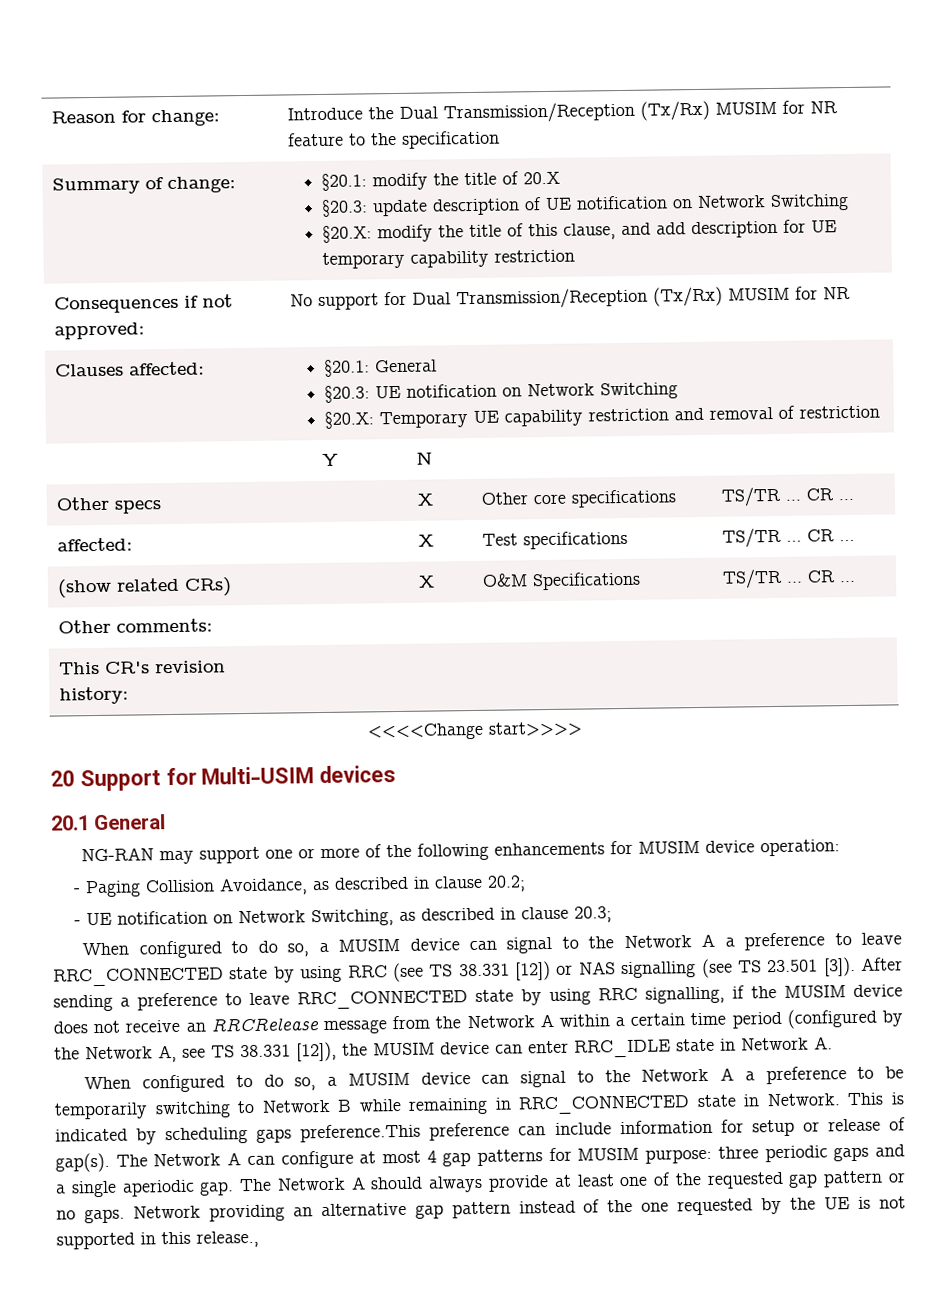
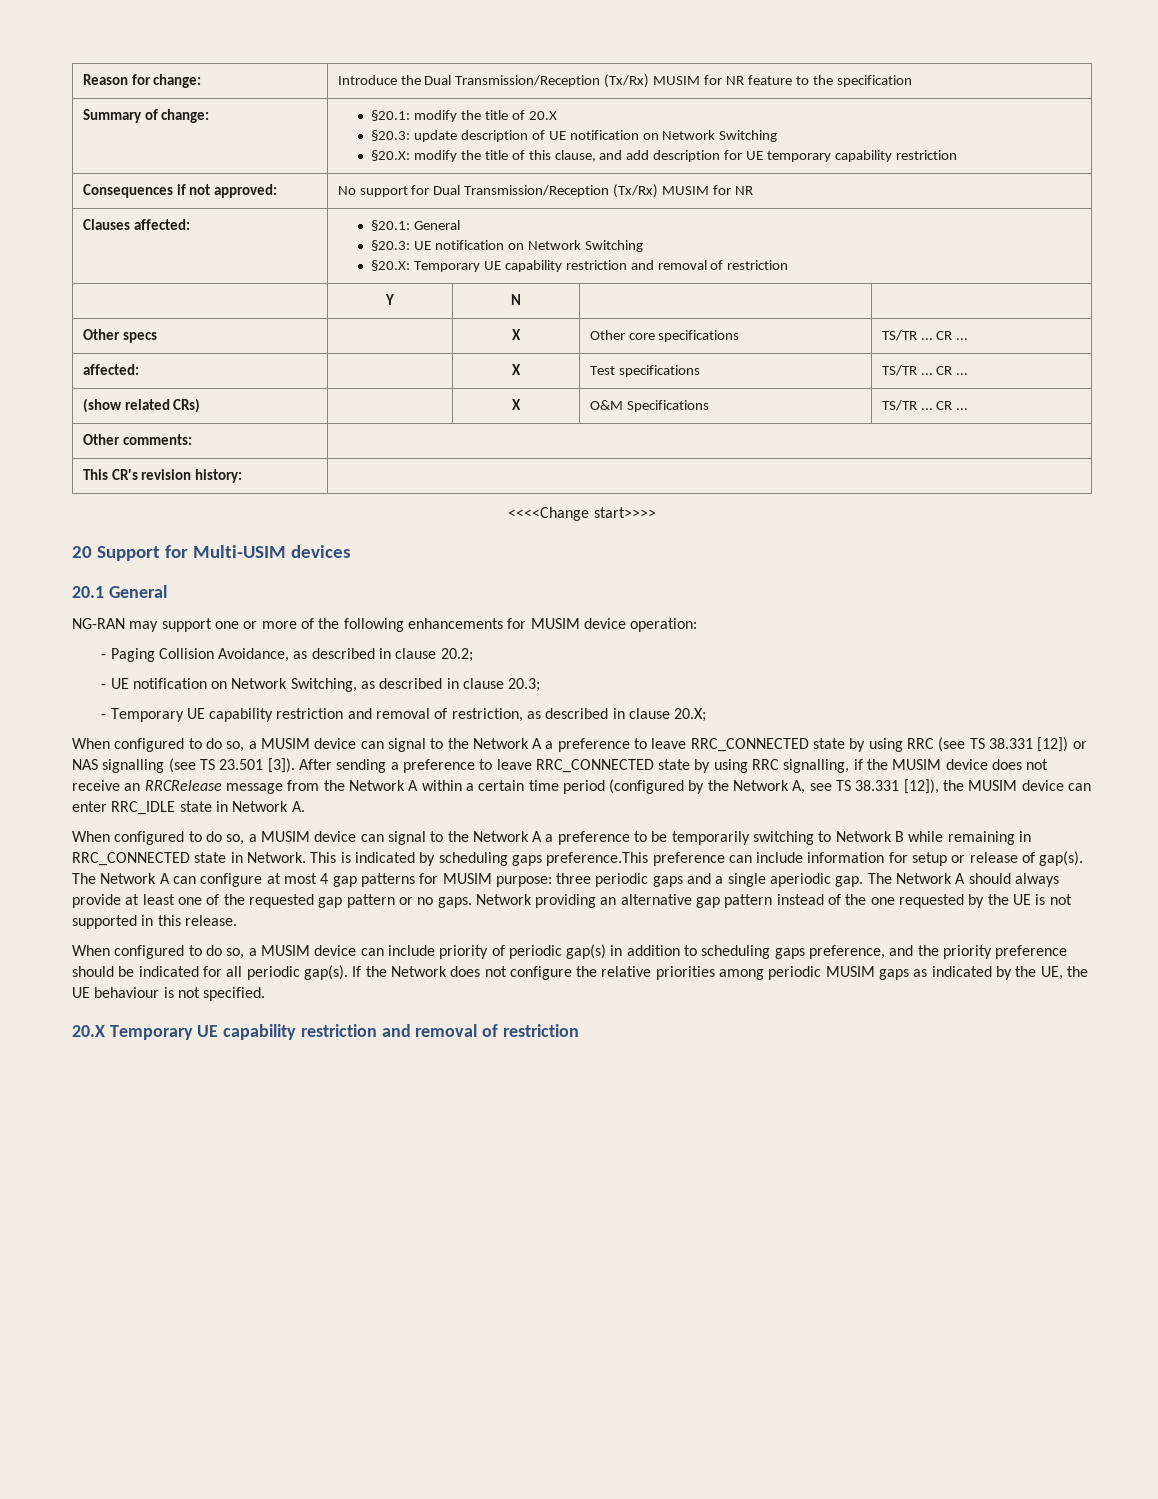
(613, 914) none -> [101,708,707,722] // - Temporary UE capability restriction and removal of restriction, as described in clause 20.X;
[196,1230,259,1248] release., -> [184,915,237,926] [72,944,1068,959] [72,965,1089,980] [72,987,266,1001] [72,1024,579,1040] release. // When configured to do so, a MUSIM device can include priority of periodic gap(s) in addition to scheduling gaps preference, and the priority preference should be indicated for all periodic gap(s). If the Network does not configure the relative priorities among periodic MUSIM gaps as indicated by the UE, the UE behaviour is not specified. // 20.X Temporary UE capability restriction and removal of restriction

